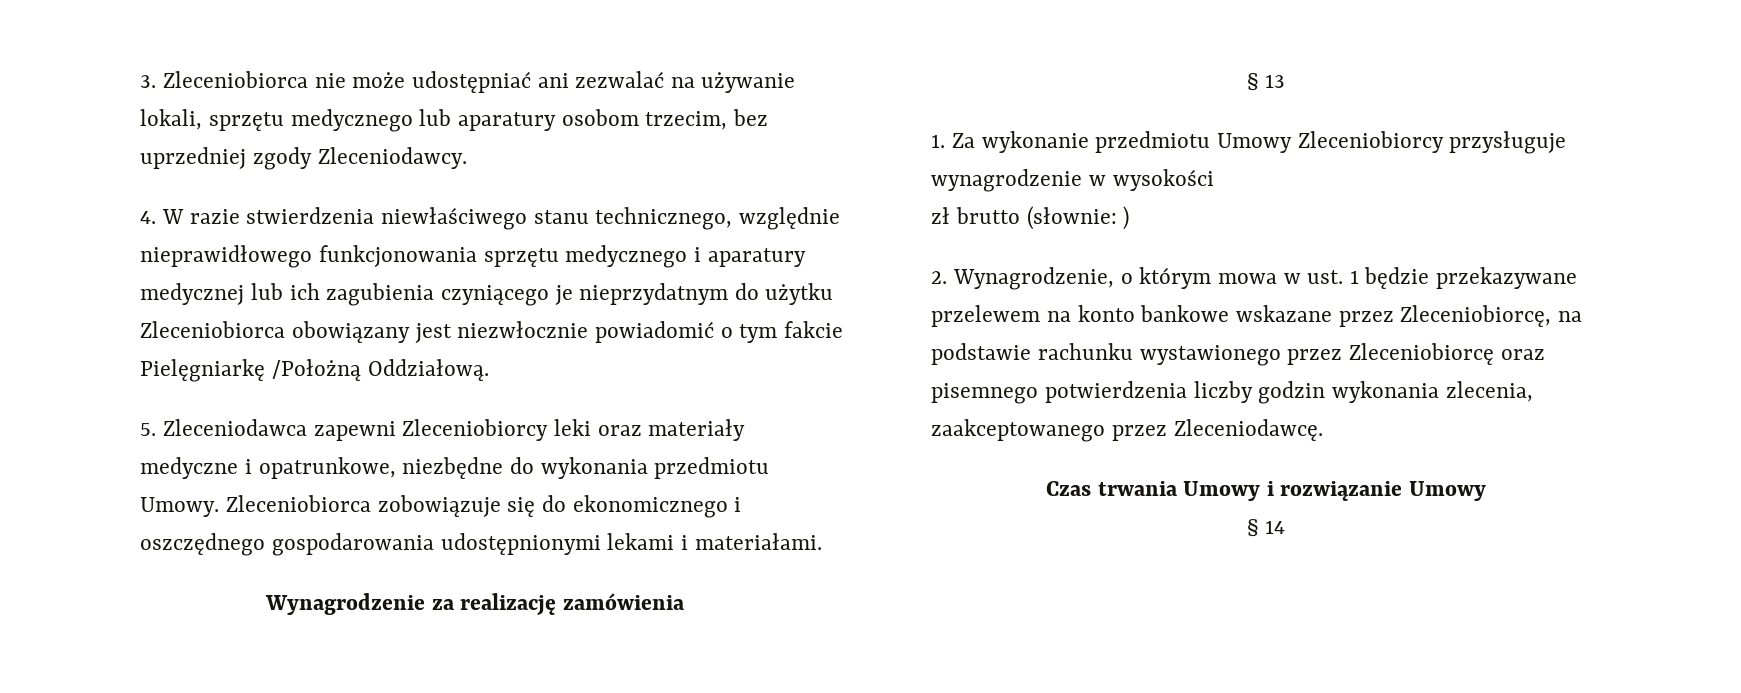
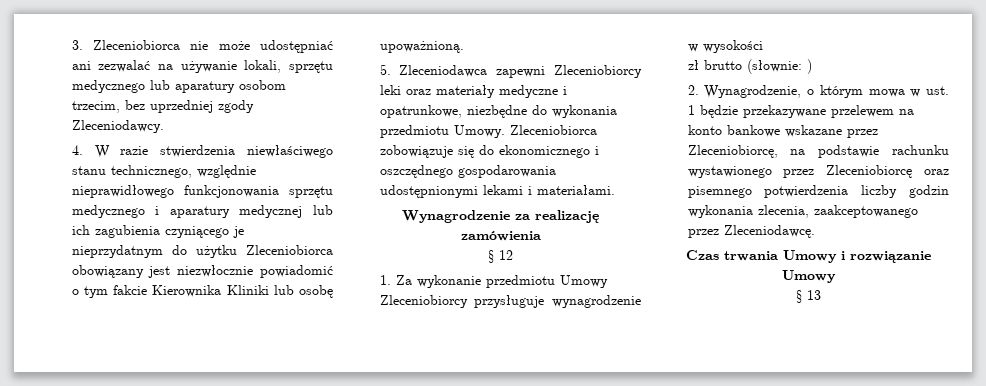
[140,359,489,382] Pielęgniarkę /Położną Oddziałową. -> [152,285,333,298] [379,41,464,53] Kierownika Kliniki lub osobę upoważnioną.
[1265,74,1286,88] 13 -> [499,250,513,260] 12
[1265,520,1286,534] 14 -> [807,290,821,300] 13

